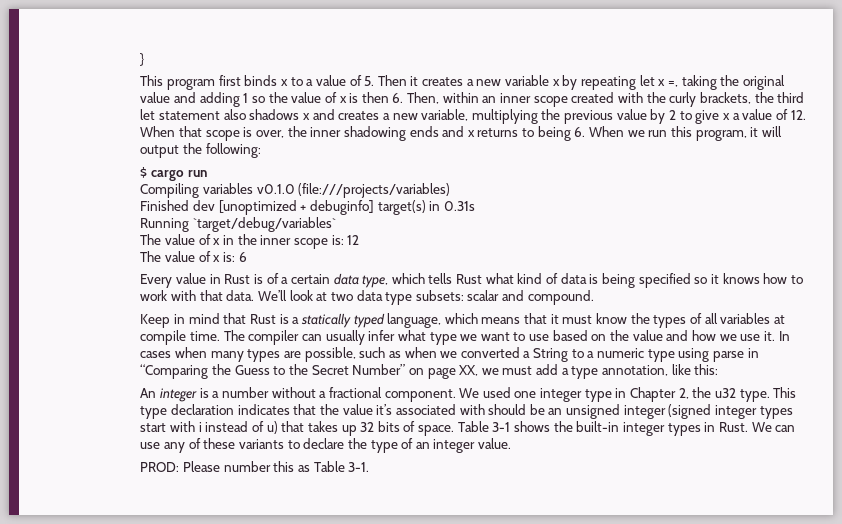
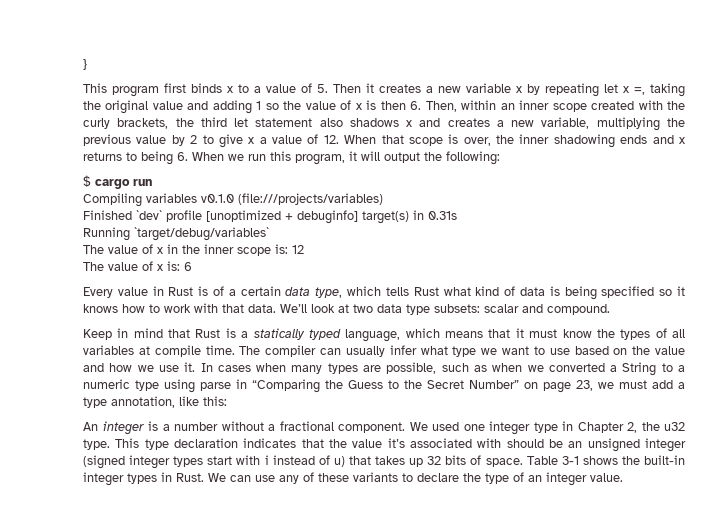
[193,200,216,211] dev -> [136,210,203,222] `dev` profile
[459,365,479,376] XX, -> [576,380,594,391] 23,
[140,461,370,472] // PROD: Please number this as Table 3-1. -> (624, 477) none

